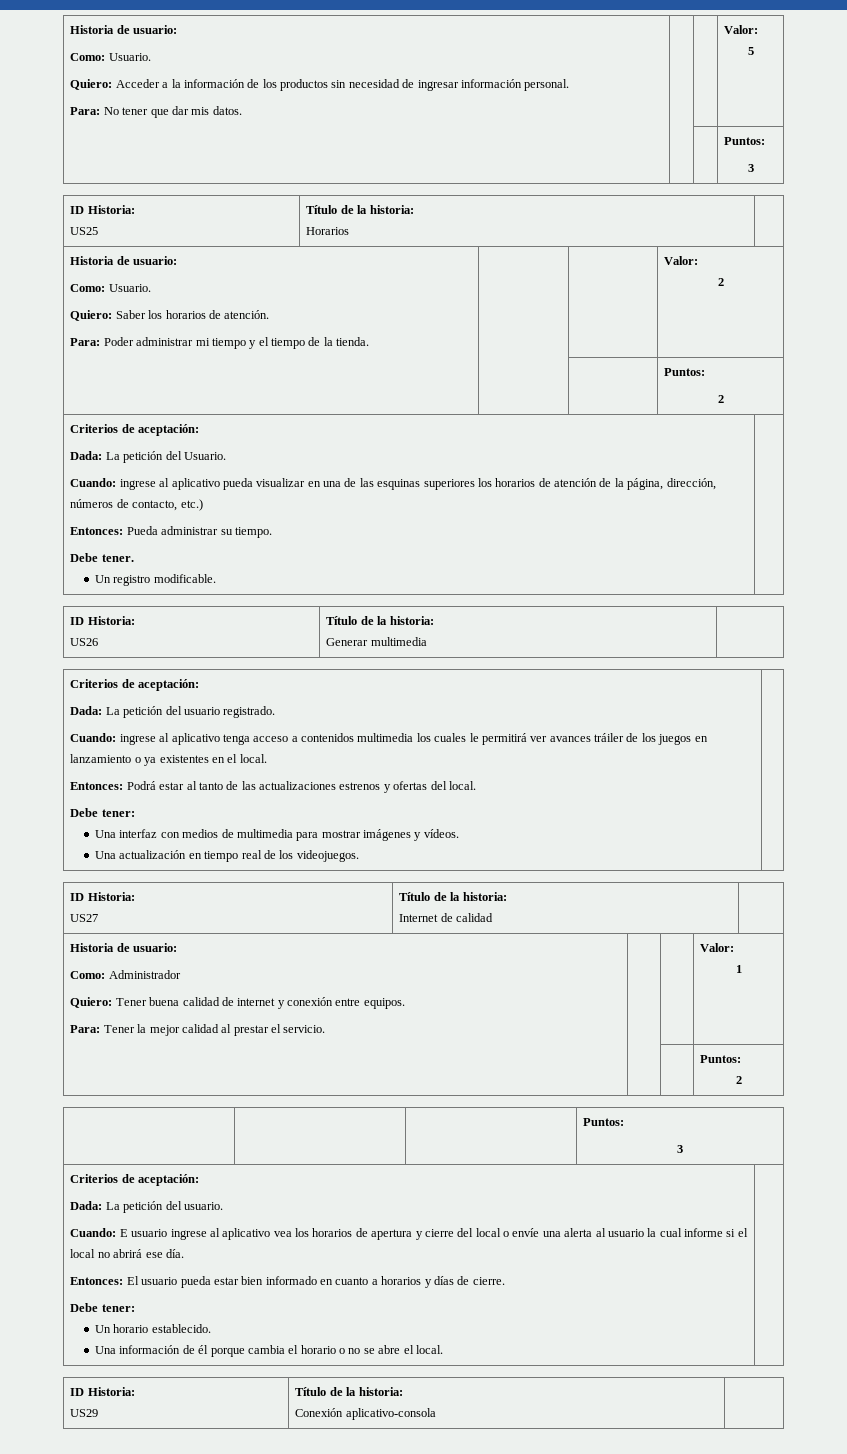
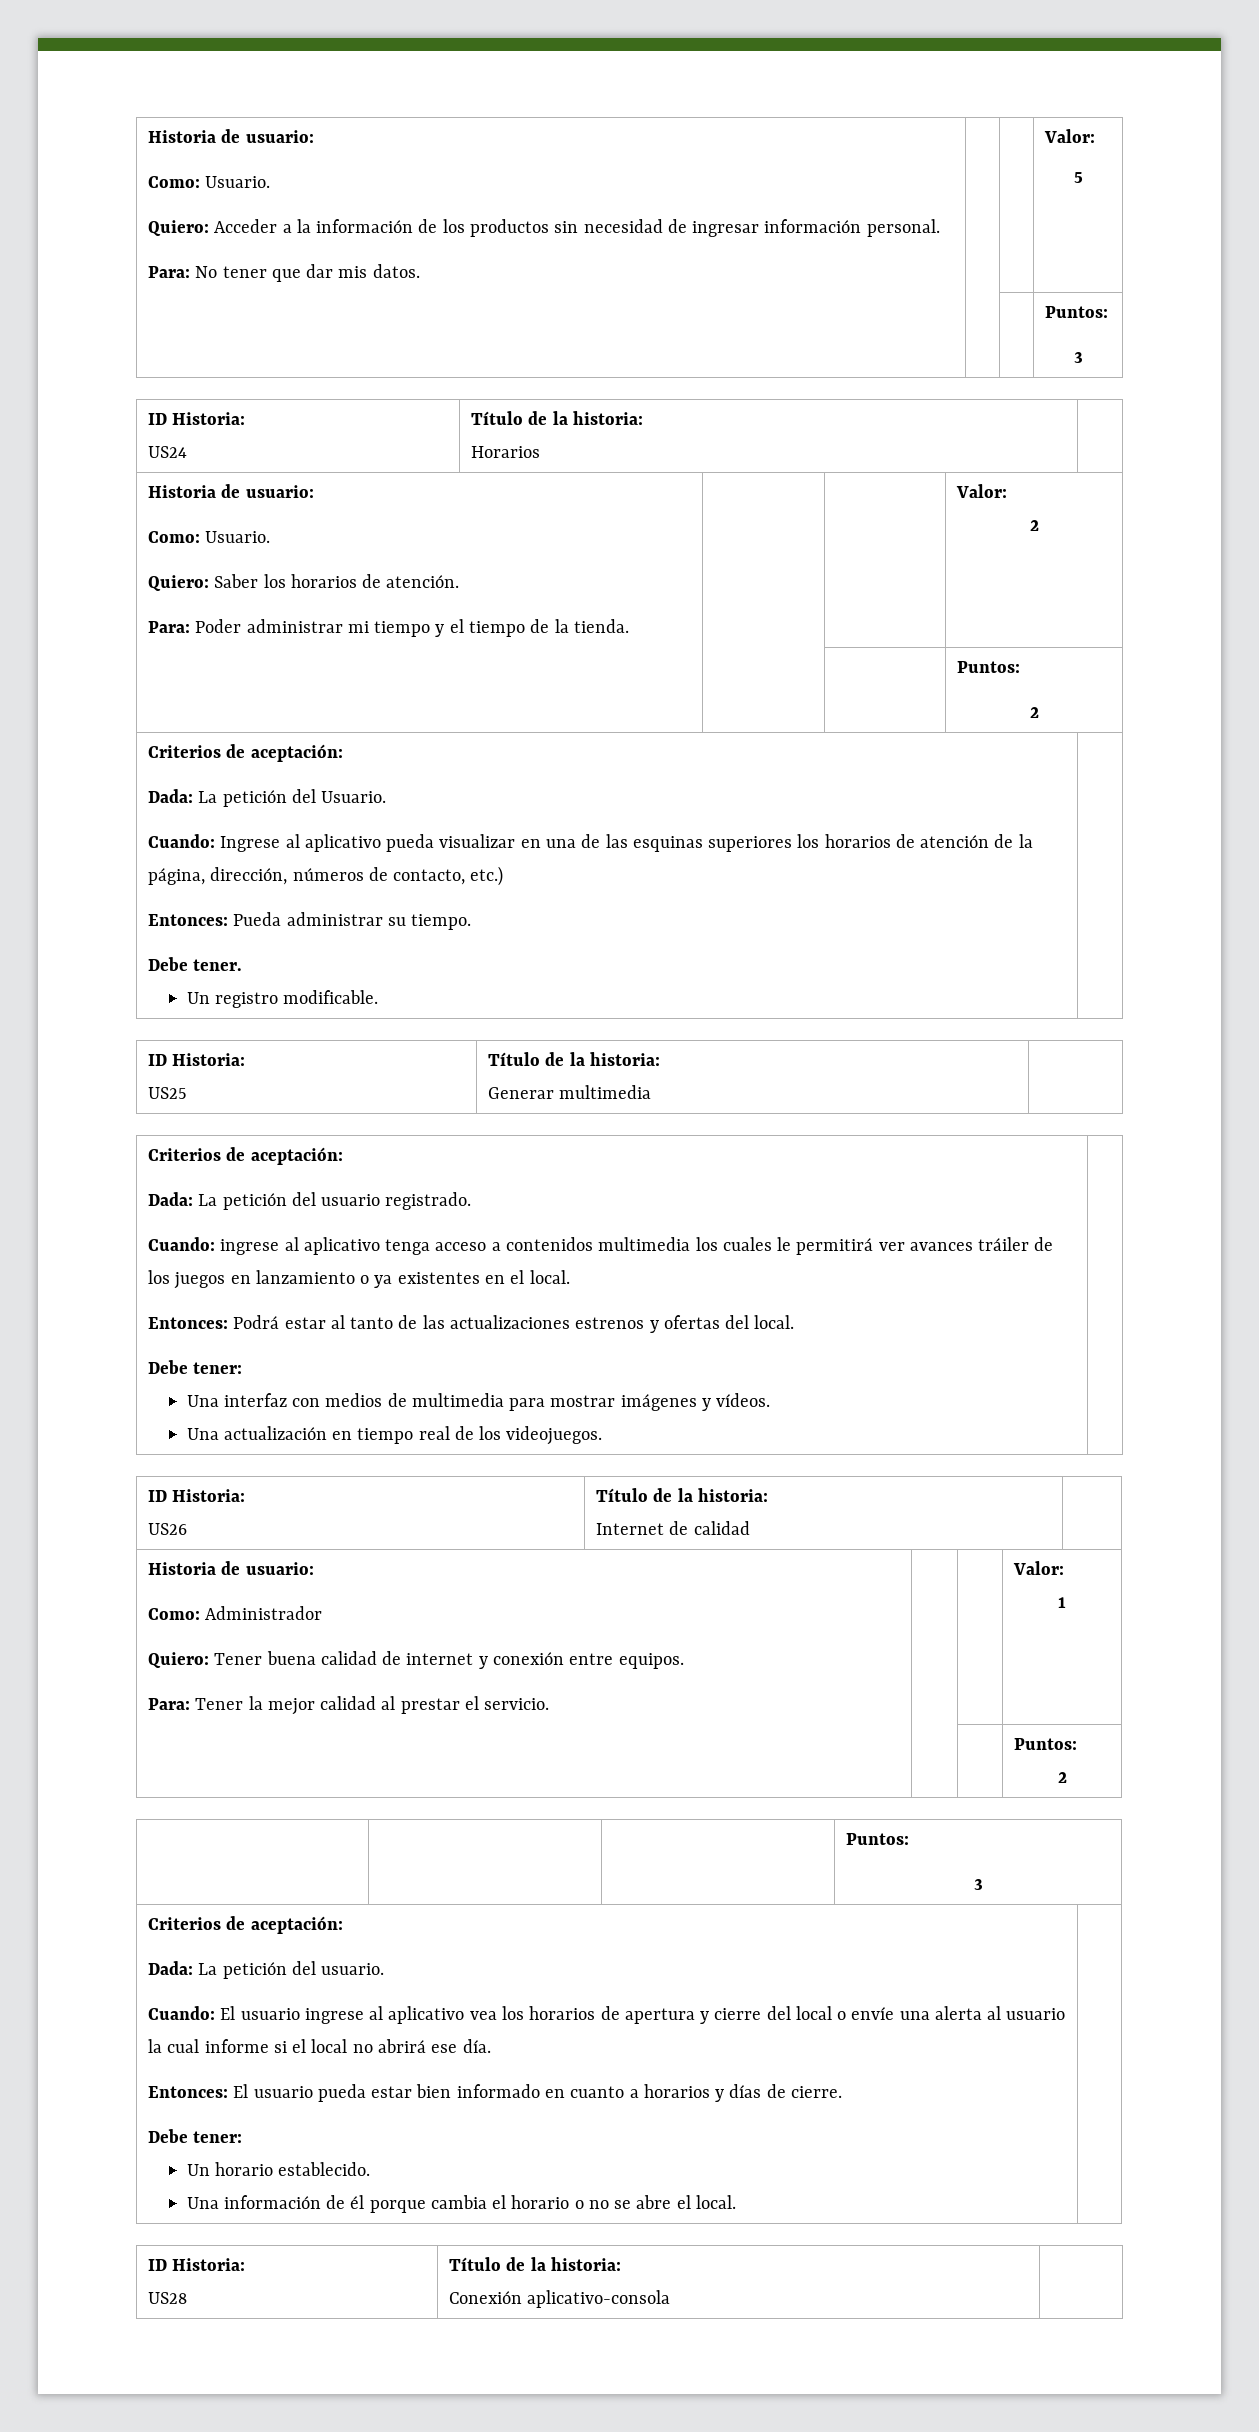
[70,227,99,235] US25 -> [148,446,188,458] US24
[119,479,156,490] ingrese -> [220,836,281,852] Ingrese
[70,638,99,646] US26 -> [148,1087,188,1099] US25
[70,914,99,922] US27 -> [148,1523,188,1535] US26
[119,1229,128,1237] E -> [220,2006,236,2020] El
[70,1409,99,1417] US29 -> [148,2292,188,2304] US28

